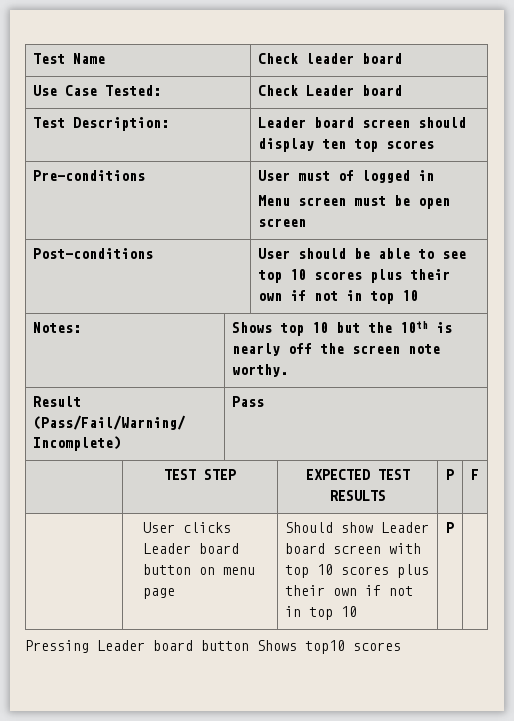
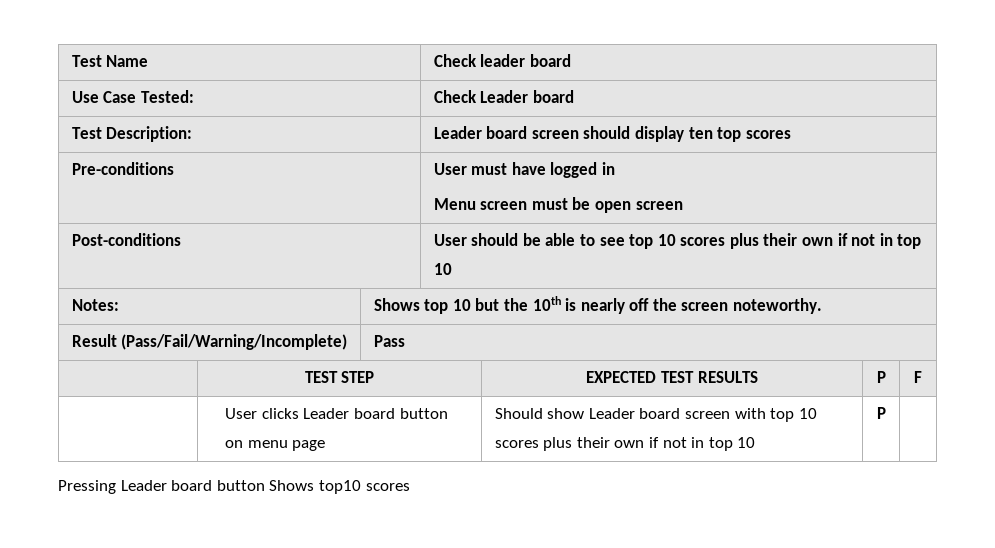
[338,170,355,181] of -> [511,162,546,175] have
[408,344,441,354] [232,364,289,377] note worthy. -> [733,298,823,314] noteworthy.

